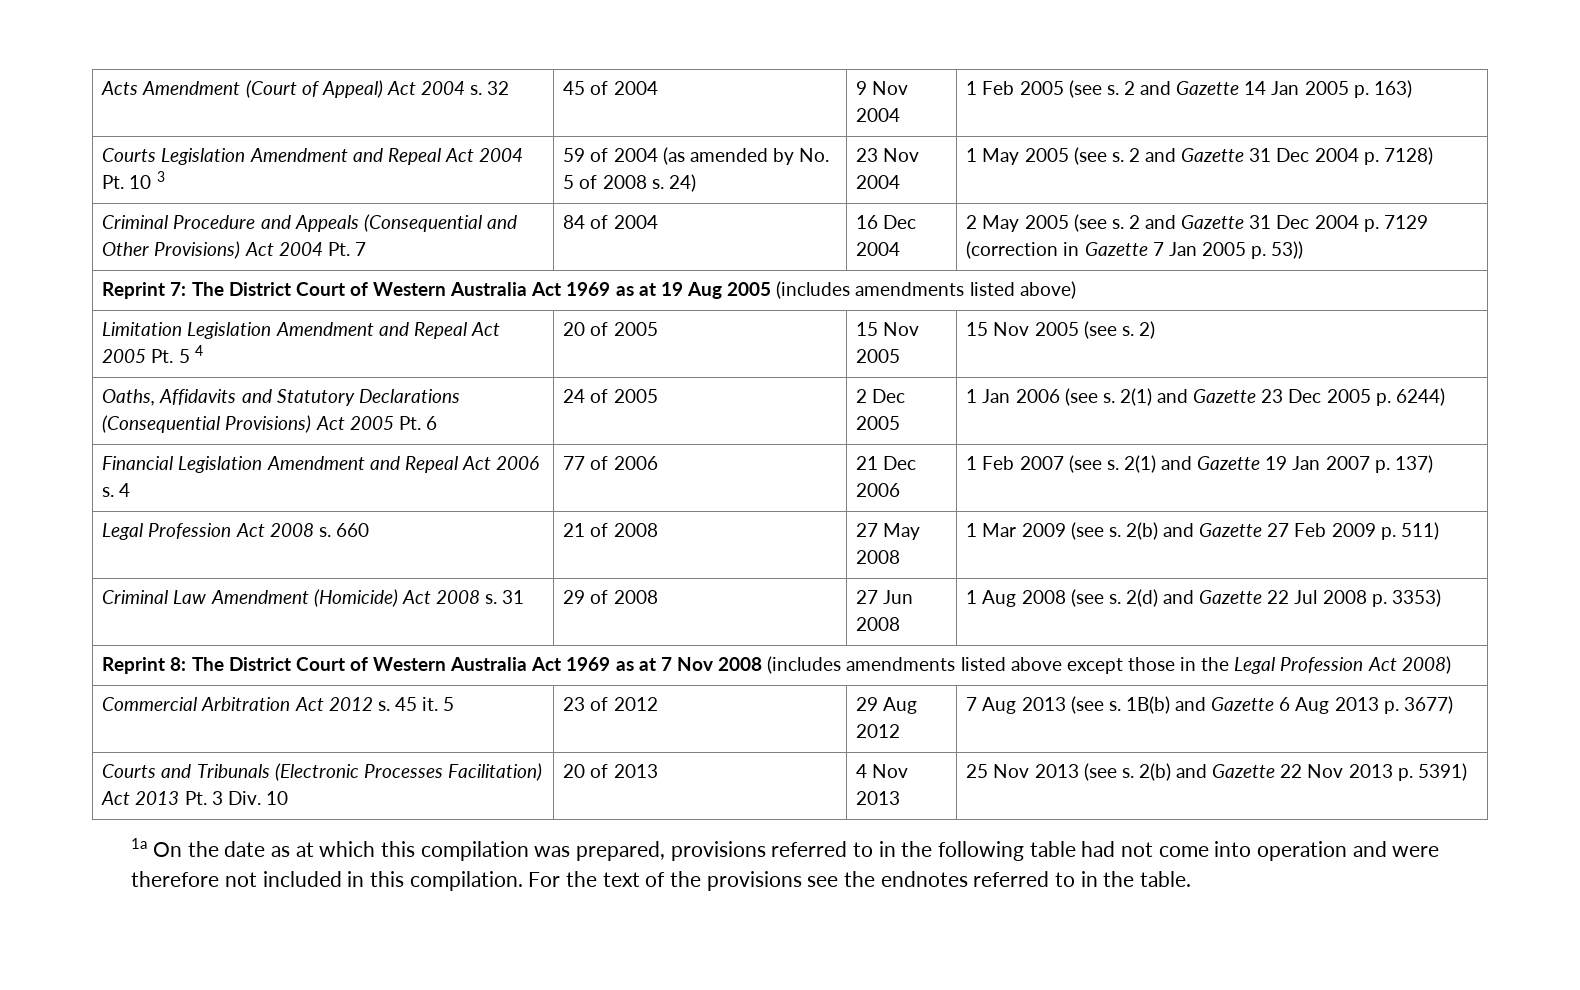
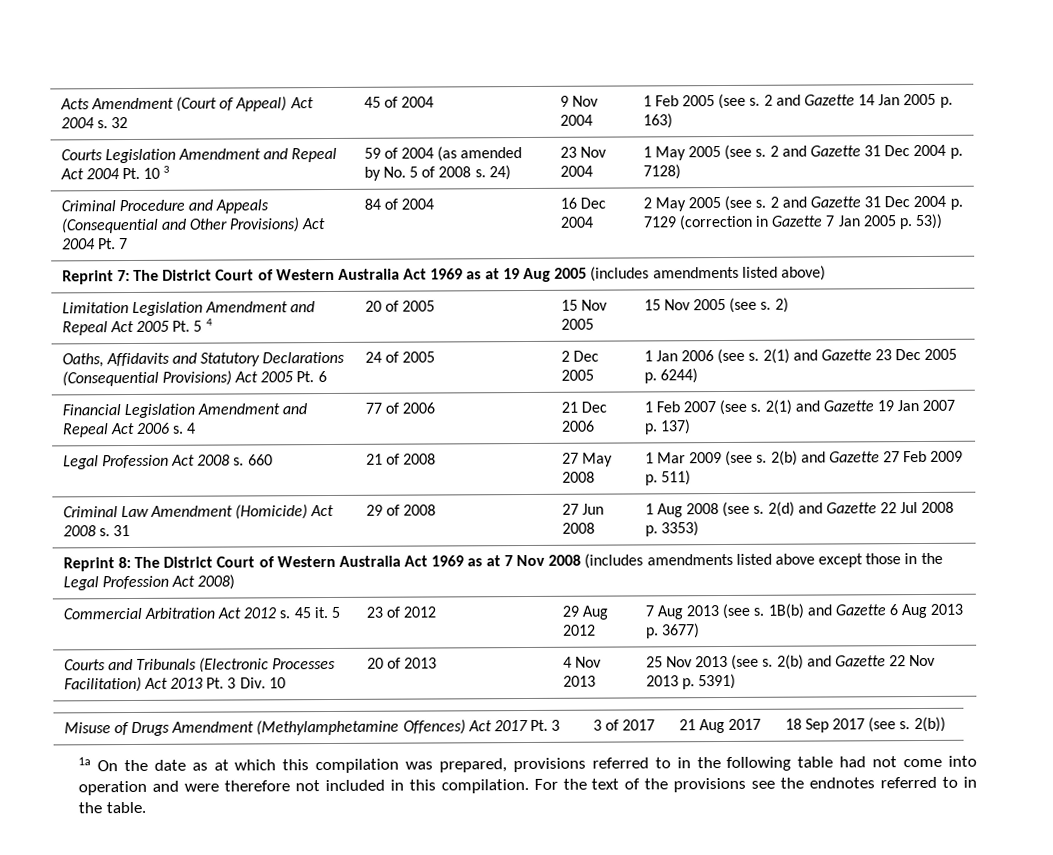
(1467, 772) none -> [63,719,561,737] [592,719,655,731] [678,718,761,734] [784,716,946,733] // Misuse of Drugs Amendment (Methylamphetamine Offences) Act 2017 Pt. 3 | 3 of 2017 | 21 Aug 2017 | 18 Sep 2017 (see s. 2(b))

